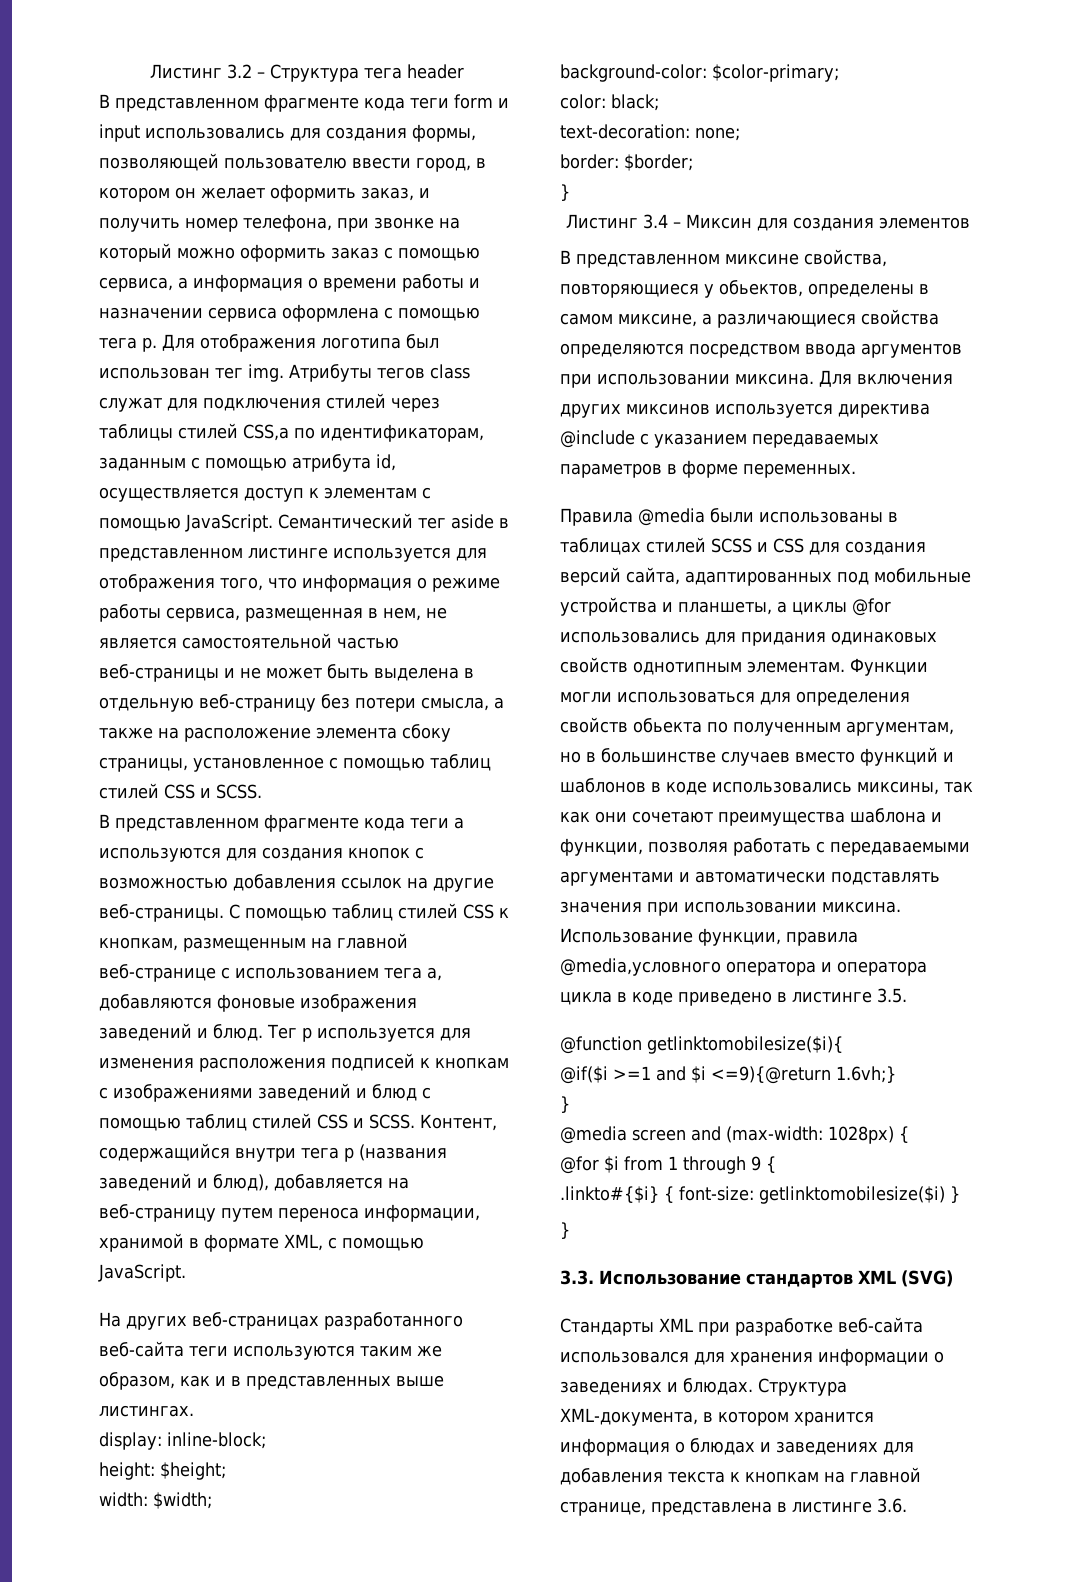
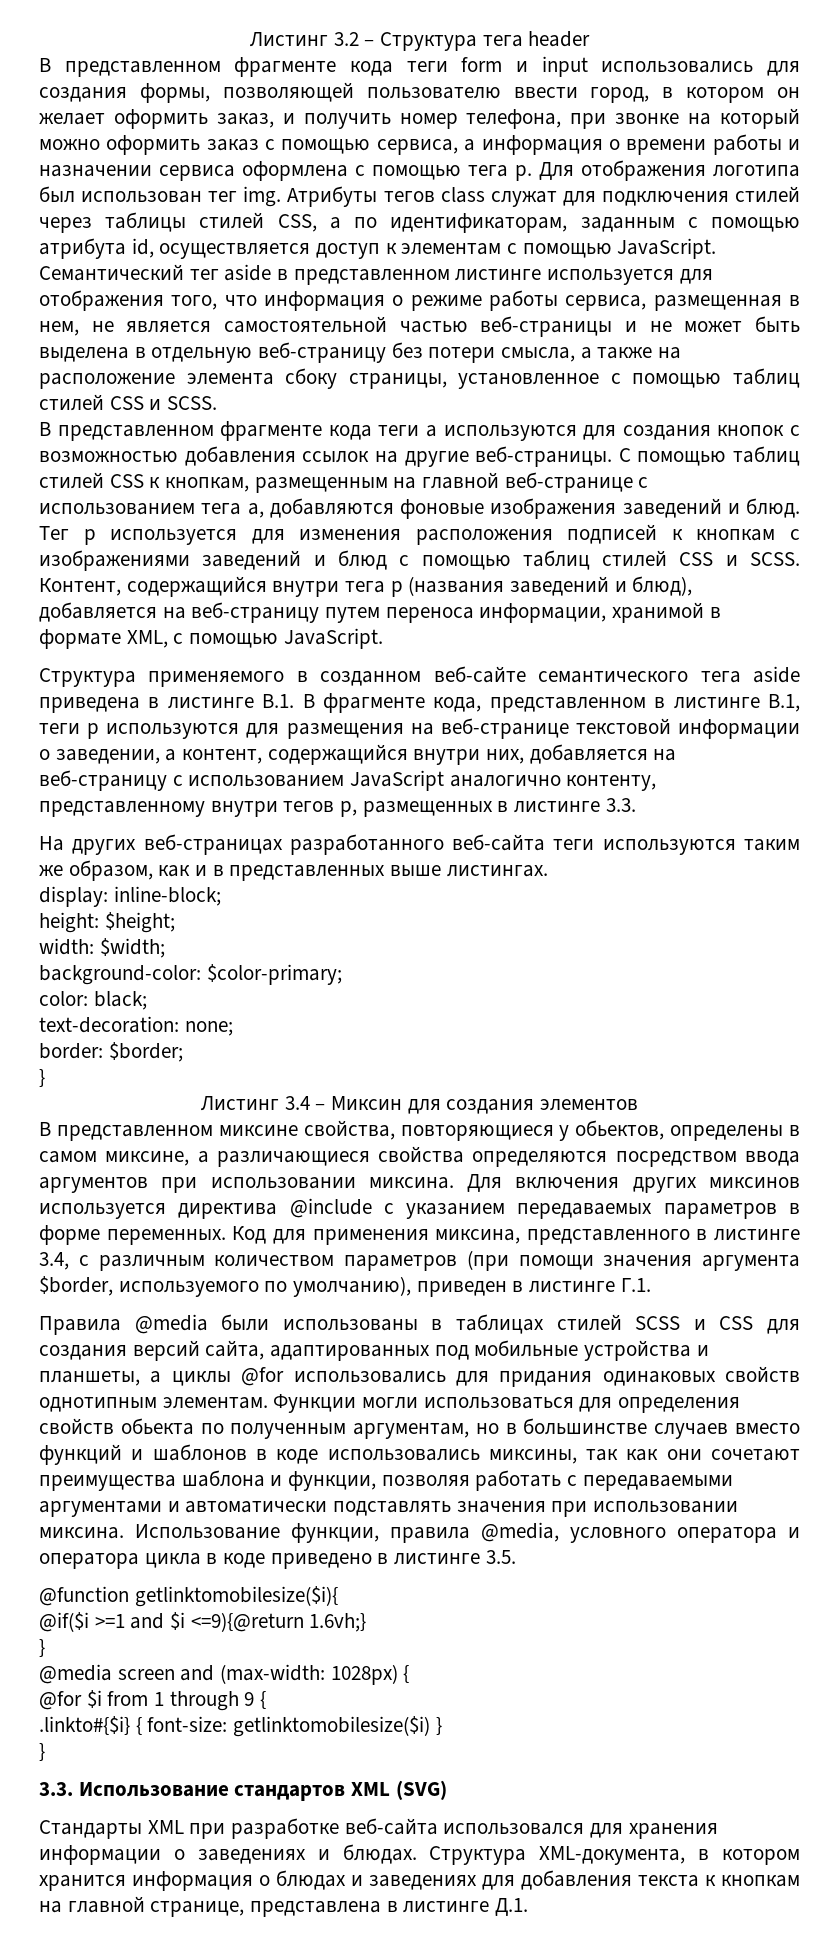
[243,424,289,441] CSS,а -> [277,214,341,232] CSS, а
(186, 1273) none -> [39,666,801,687] [39,693,800,713] [39,718,800,739] [39,744,677,765] [39,770,657,791] [39,798,636,817] // Структура применяемого в созданном веб-сайте семантического тега aside приведена в листинге В.1. В фрагменте кода, представленном в листинге В.1, теги p используются для размещения на веб-странице текстовой информации о заведении, а контент, содержащийся внутри них, добавляется на веб-страницу с использованием JavaScript аналогично контенту, представленному внутри тегов p, размещенных в листинге 3.3.
(856, 470) none -> [232,1226,800,1245] [39,1250,800,1271] [39,1276,651,1297] Код для применения миксина, представленного в листинге 3.4, с различным количеством параметров (при помощи значения аргумента $border, используемого по умолчанию), приведен в листинге Г.1.
[560,958,721,976] @media,условного -> [481,1522,666,1543] @media, условного
[877,1498,907,1513] 3.6. -> [495,1898,529,1916] Д.1.

